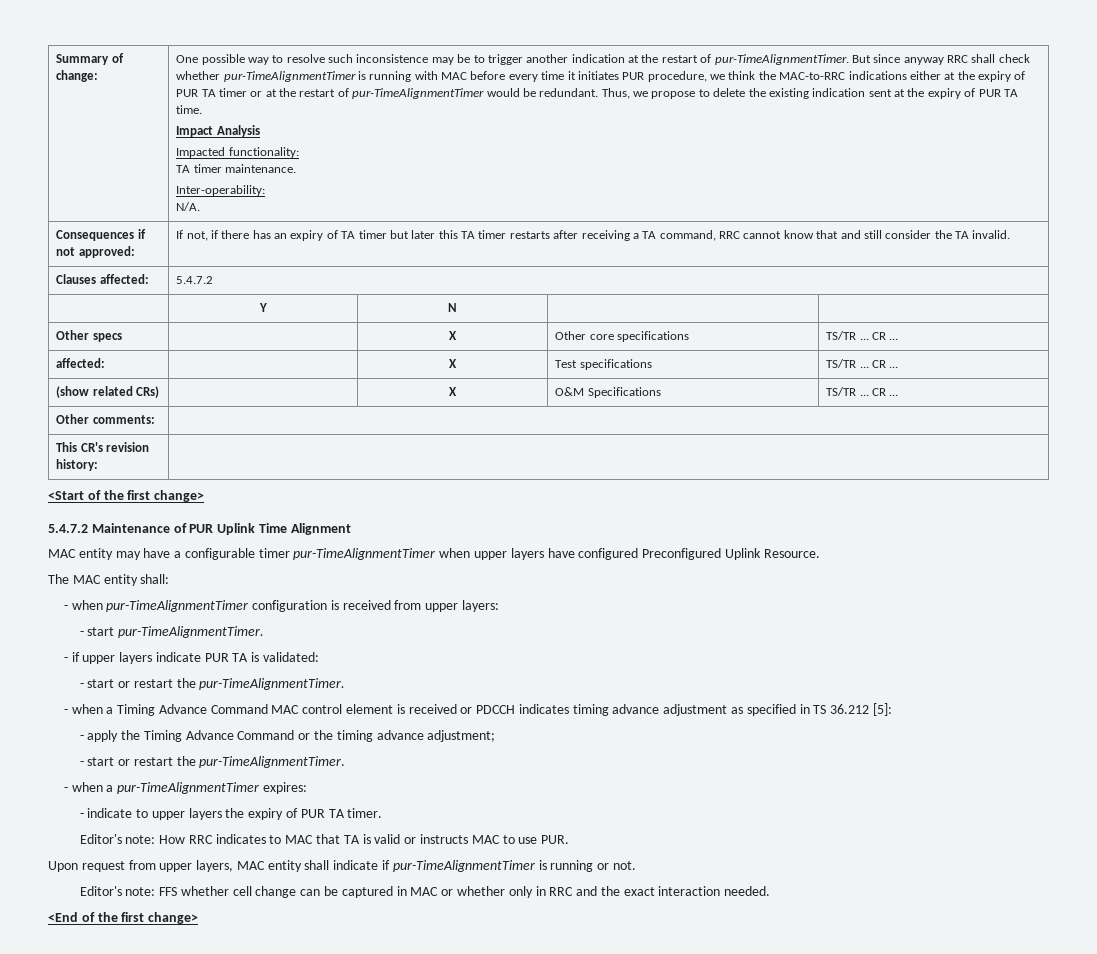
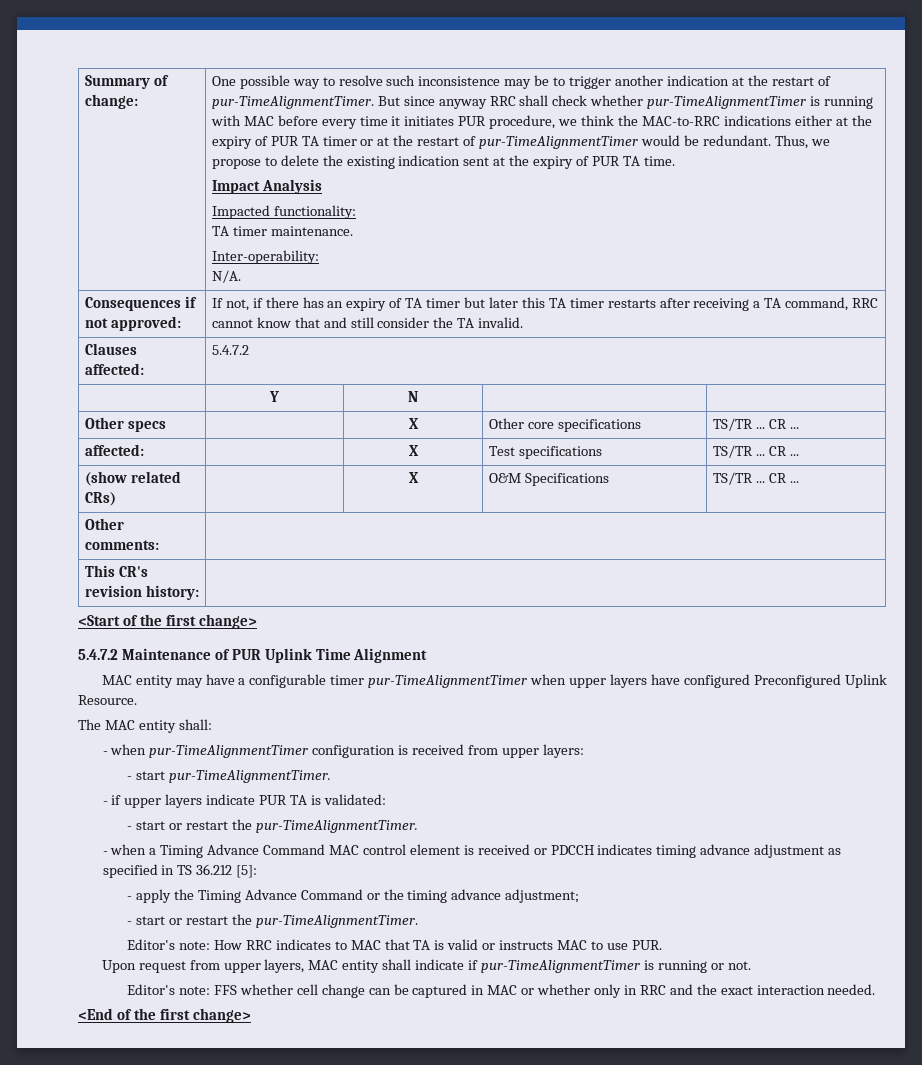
[63,782,307,794] [79,808,383,820] // - when a pur-TimeAlignmentTimer expires: // - indicate to upper layers the expiry of PUR TA timer. -> (418, 921) none

